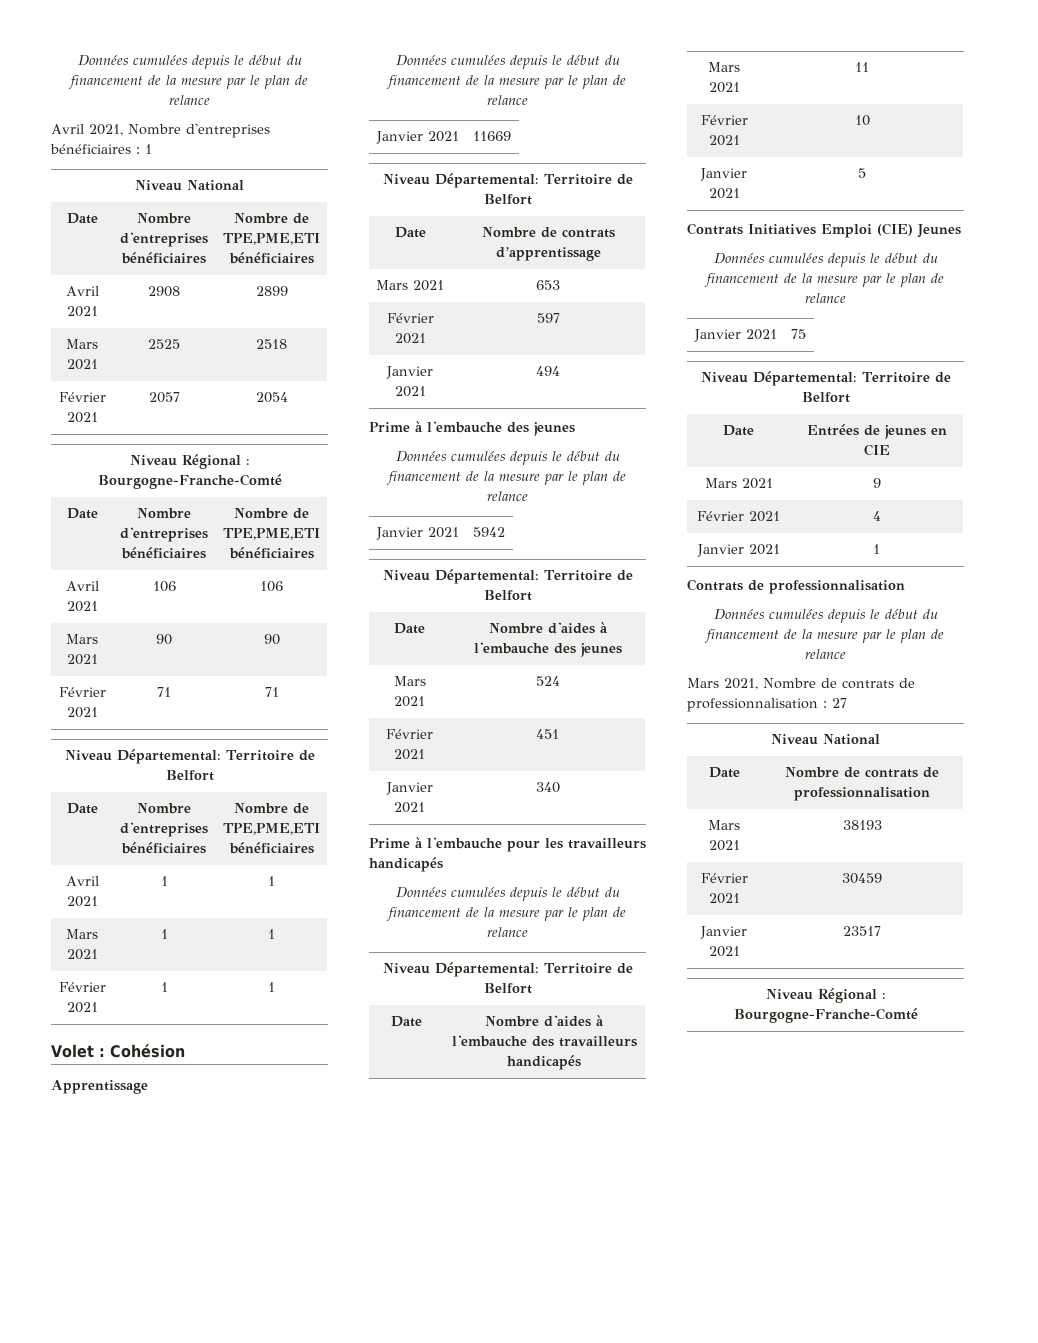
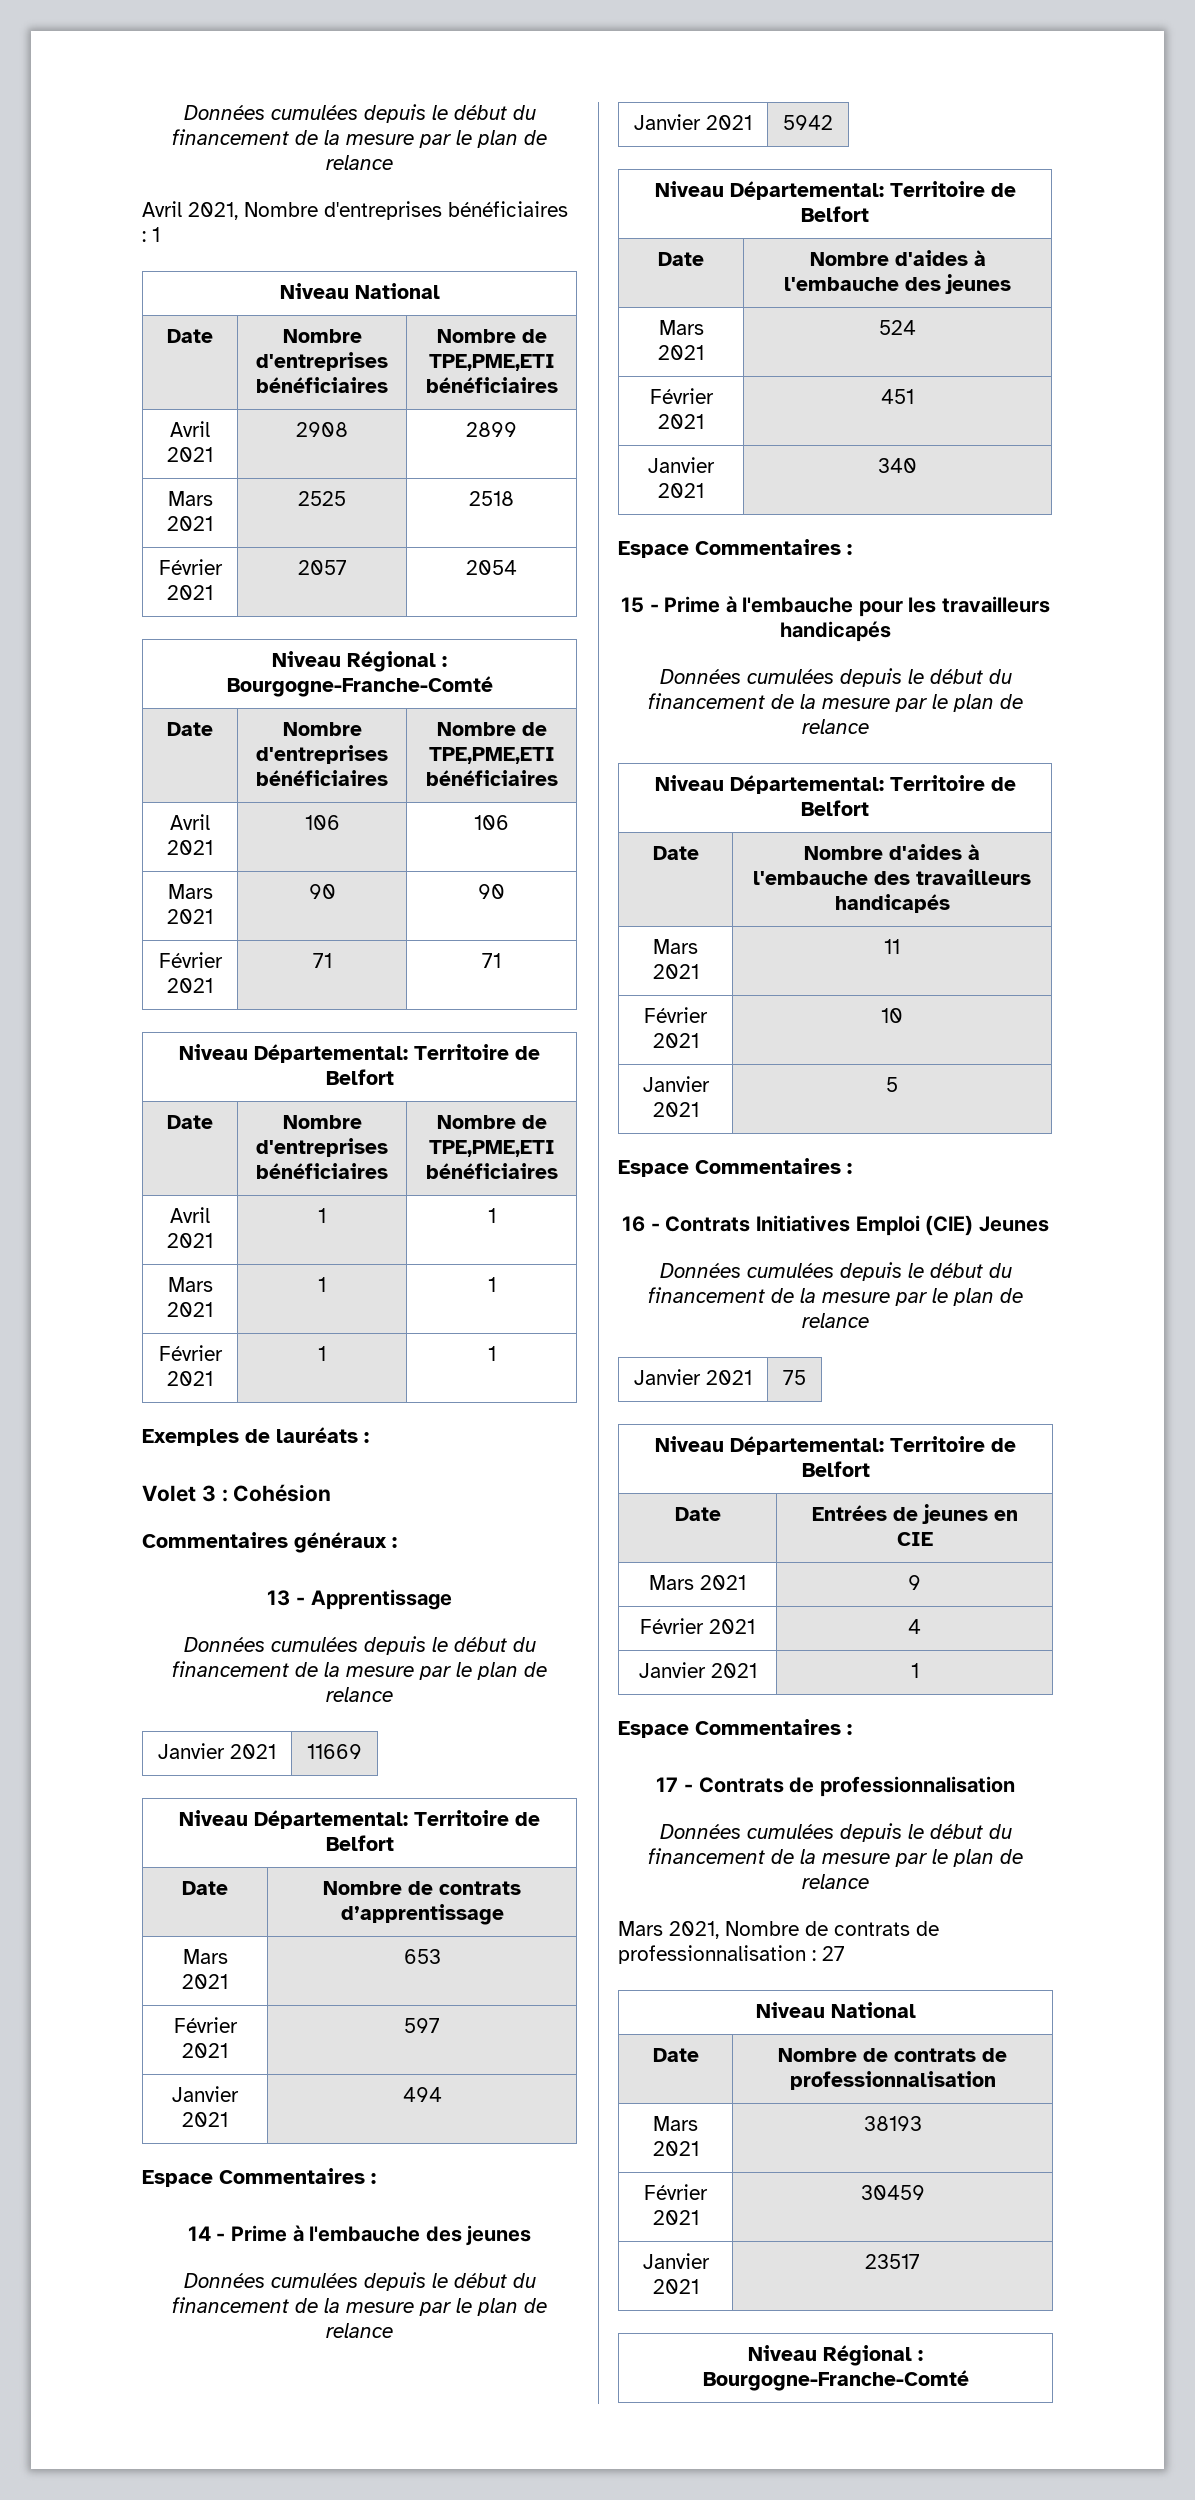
(275, 987) none -> [142,1427,369,1446] // Exemples de lauréats :
(94, 1051) none -> [201,1485,216,1502] 3
(185, 1051) none -> [142,1532,397,1553] [267,1590,305,1606] Commentaires généraux : // 13 -
(560, 371) none -> [142,2168,376,2187] [187,2226,226,2241] Espace Commentaires : // 14 -
(560, 787) none -> [618,539,852,558] [621,597,659,613] Espace Commentaires : // 15 -
(866, 173) none -> [618,1158,852,1177] [622,1216,660,1232] Espace Commentaires : // 16 -
(880, 549) none -> [618,1719,852,1738] [656,1777,693,1792] Espace Commentaires : // 17 -

